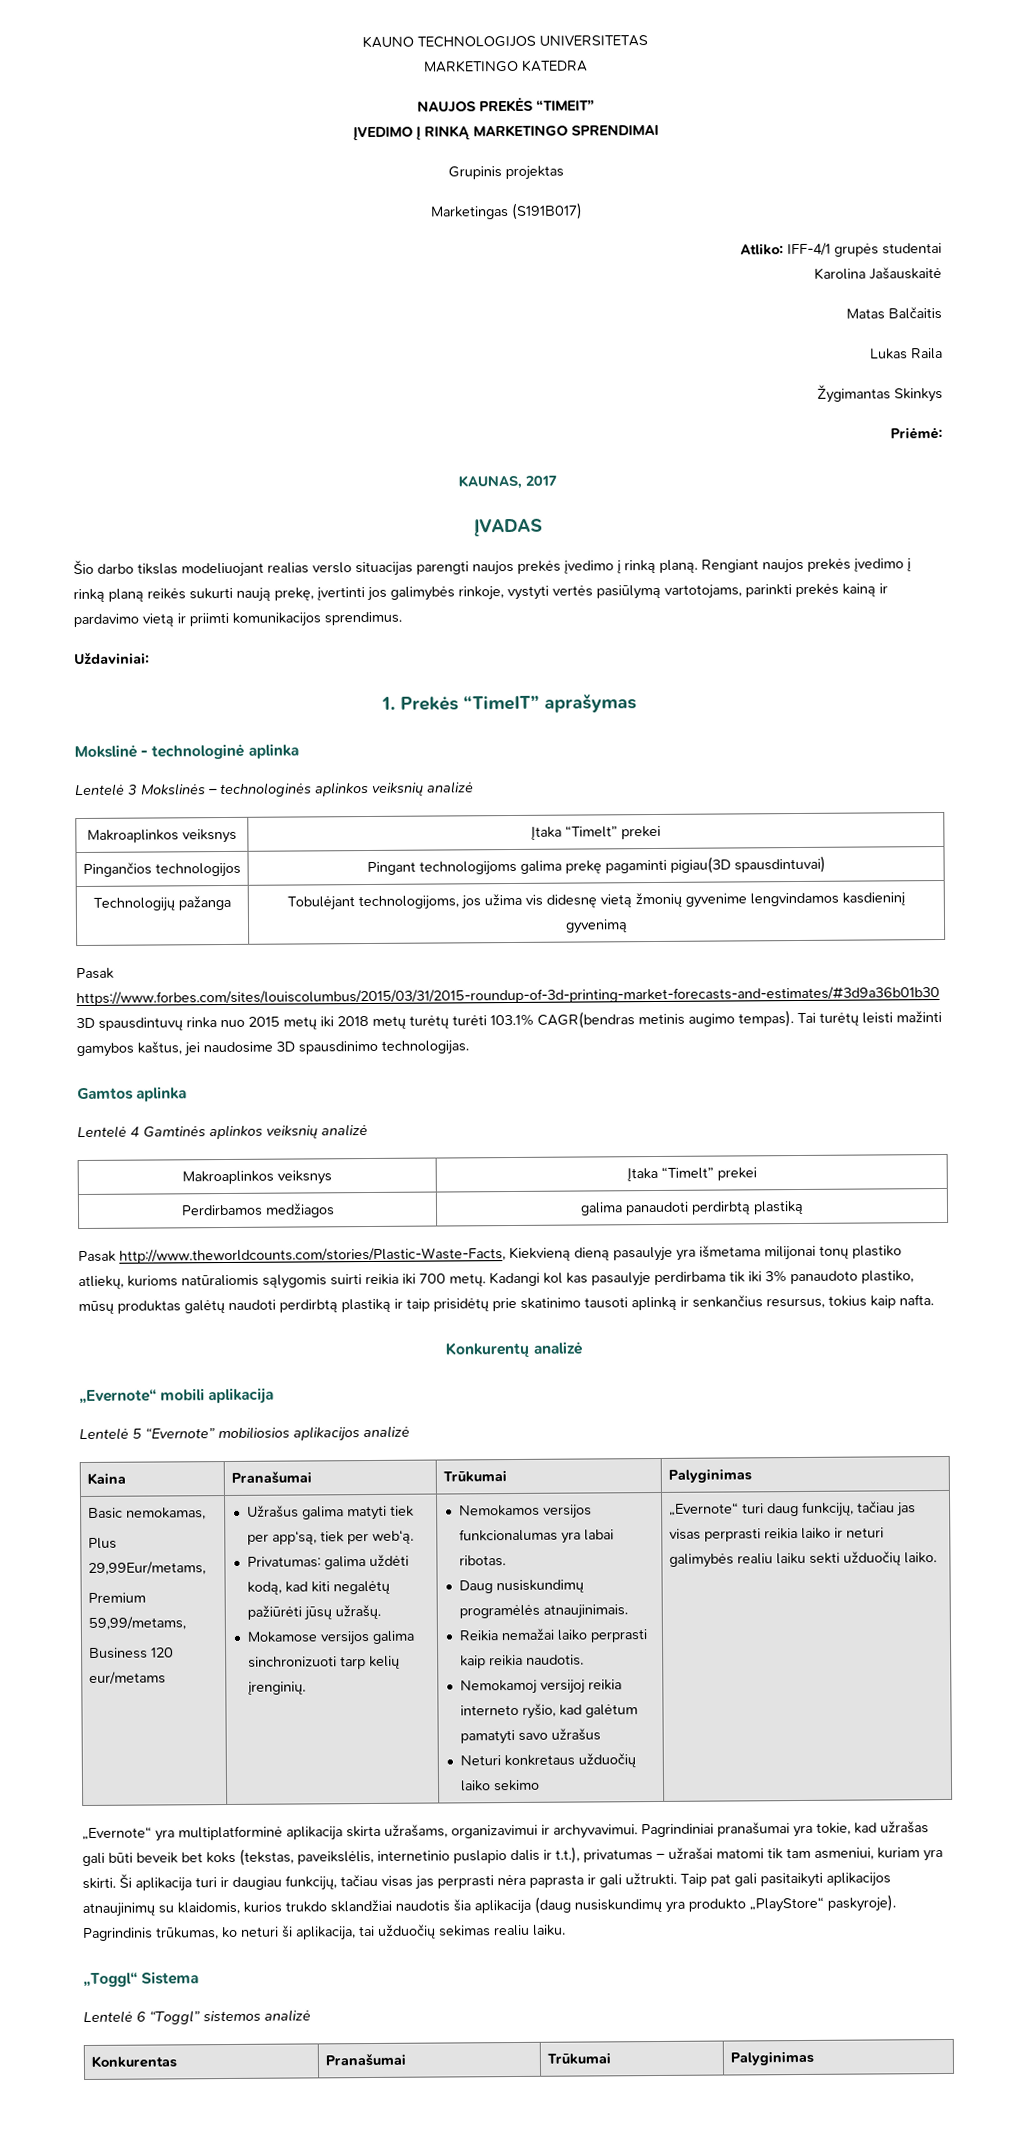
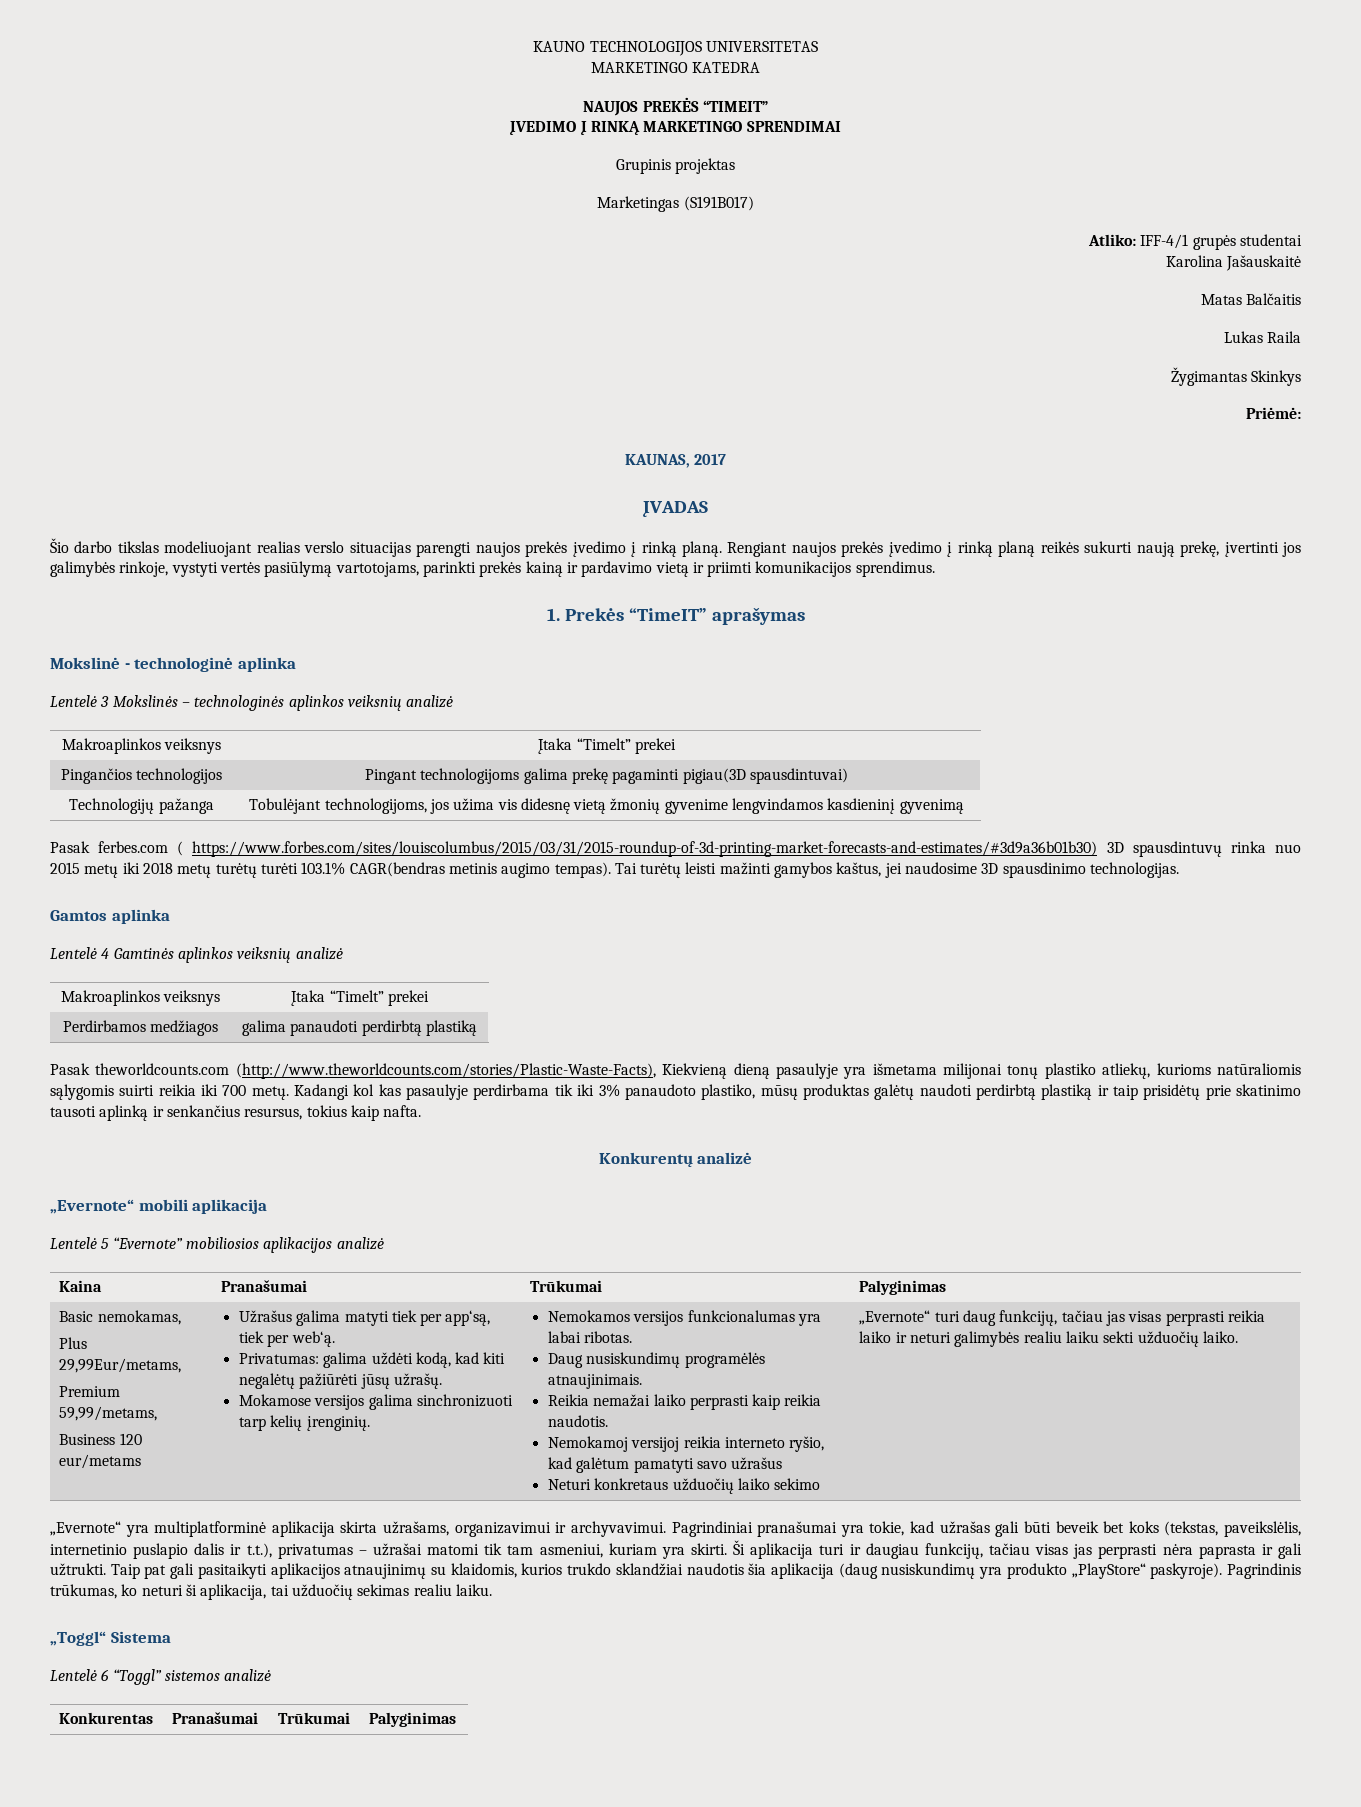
[74,651,150,665] // Uždaviniai: -> (935, 569) none
[76,986,940,1007] https://www.forbes.com/sites/louiscolumbus/2015/03/31/2015-roundup-of-3d-printing-market-forecasts-and-estimates/#3d9a36b01b30 -> [98,841,1098,857] ferbes.com ( https://www.forbes.com/sites/louiscolumbus/2015/03/31/2015-roundup-of-3d-printing-market-forecasts-and-estimates/#3d9a36b01b30)
[119,1247,506,1264] http://www.theworldcounts.com/stories/Plastic-Waste-Facts, -> [95,1063,656,1079] theworldcounts.com (http://www.theworldcounts.com/stories/Plastic-Waste-Facts),

